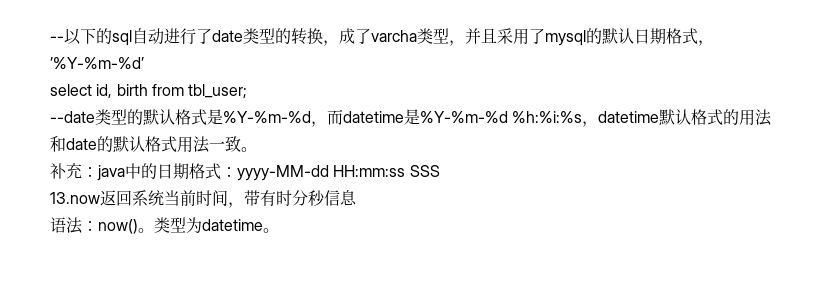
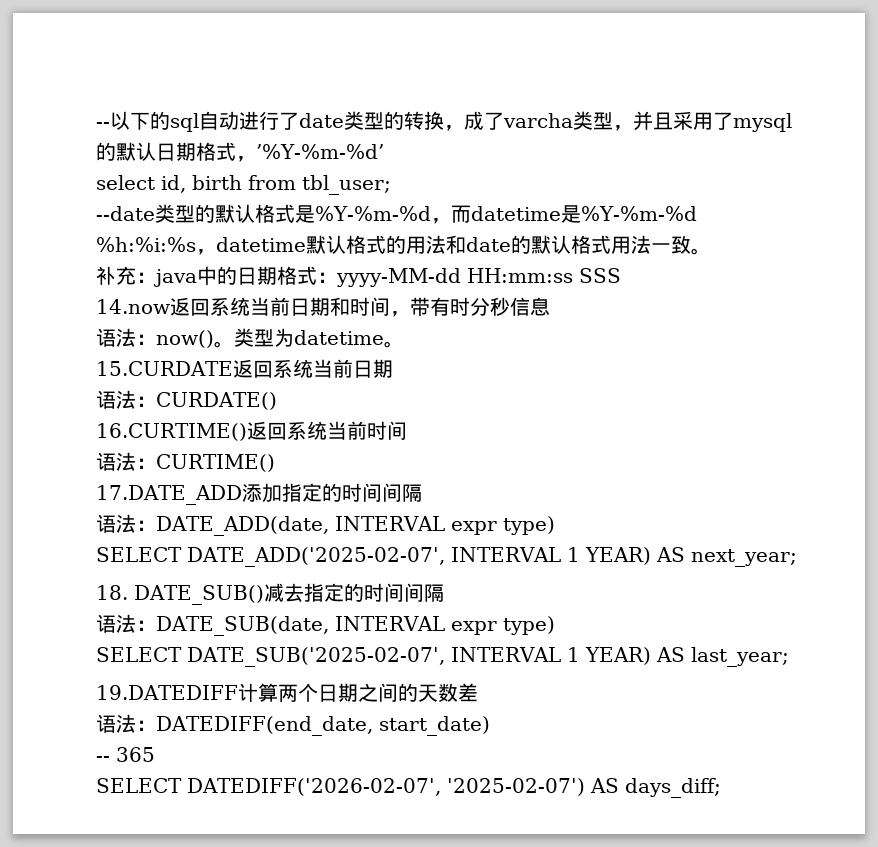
[50,190,196,206] 13.now返回系统当前 -> [96,297,350,316] 14.now返回系统当前日期和
(279, 230) none -> [96,359,393,378] [96,390,277,410] [96,421,407,441] [96,452,275,472] [96,483,422,505] [96,514,555,536] [96,547,797,567] [96,583,444,605] [96,614,555,636] [96,647,789,667] [96,683,478,702] [96,714,490,736] [96,747,155,762] [96,778,721,798] // 15.CURDATE返回系统当前日期 // 语法：CURDATE() // 16.CURTIME()返回系统当前时间 // 语法：CURTIME() // 17.DATE_ADD添加指定的时间间隔 // 语法：DATE_ADD(date, INTERVAL expr type) // SELECT DATE_ADD('2025-02-07', INTERVAL 1 YEAR) AS next_year; // 18. DATE_SUB()减去指定的时间间隔 // 语法：DATE_SUB(date, INTERVAL expr type) // SELECT DATE_SUB('2025-02-07', INTERVAL 1 YEAR) AS last_year; // 19.DATEDIFF计算两个日期之间的天数差 // 语法：DATEDIFF(end_date, start_date) // -- 365 // SELECT DATEDIFF('2026-02-07', '2025-02-07') AS days_diff;

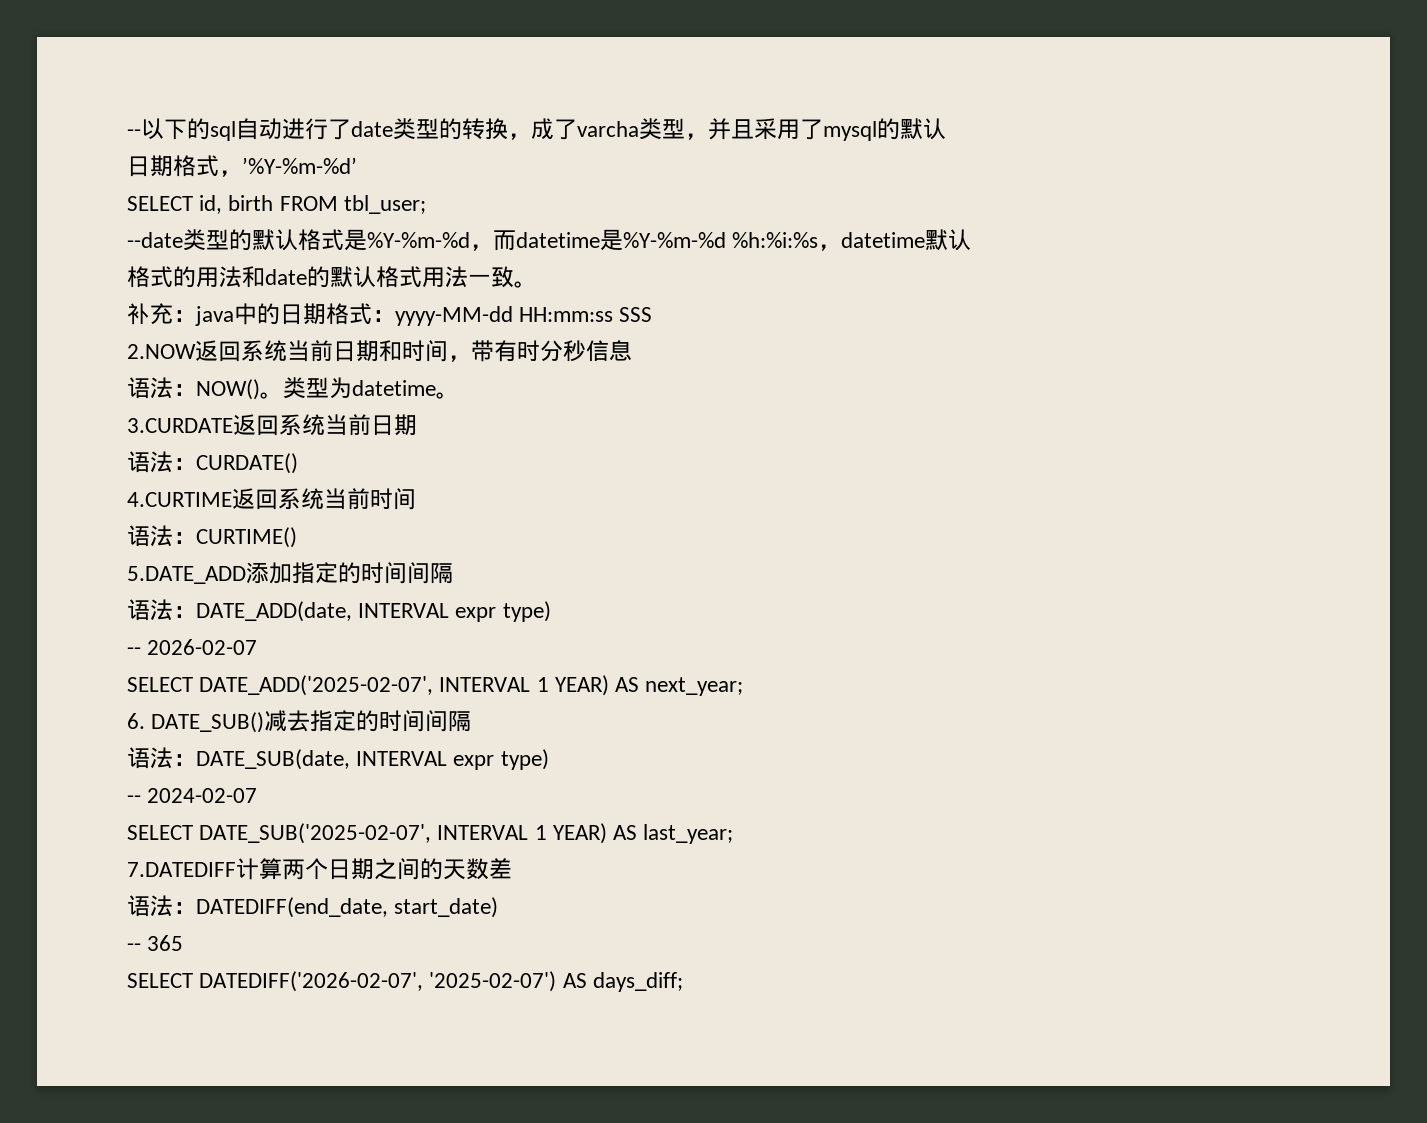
(156, 151) none -> (946, 129) //
[96,175,155,190] select -> [127,196,193,211] SELECT
[248,175,296,190] from -> [279,196,338,211] FROM
(346, 244) none -> (972, 240) //
[96,299,170,314] 14.now -> [127,344,196,359] 2.NOW
[156,330,214,348] now() -> [196,379,260,400] NOW()
[96,361,233,376] 15.CURDATE -> [127,418,233,433] 3.CURDATE
[96,423,247,441] 16.CURTIME() -> [127,492,232,507] 4.CURTIME
[96,485,242,505] 17.DATE_ADD -> [127,566,246,584] 5.DATE_ADD
(555, 525) none -> [127,639,258,655] // -- 2026-02-07
[96,585,128,600] 18. -> [127,713,145,729] 6.
(555, 625) none -> [127,788,258,803] // -- 2024-02-07
[96,685,238,700] 19.DATEDIFF -> [127,862,236,877] 7.DATEDIFF

